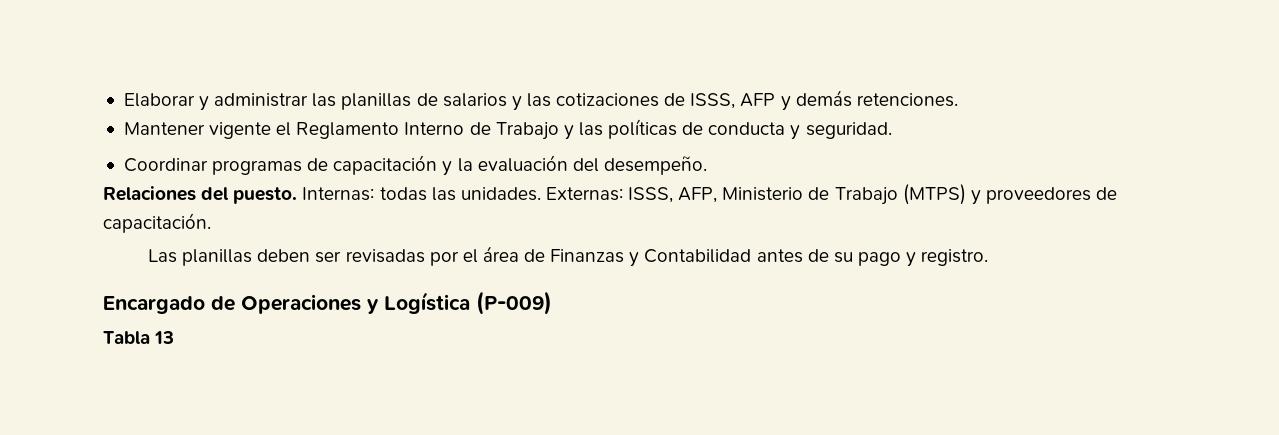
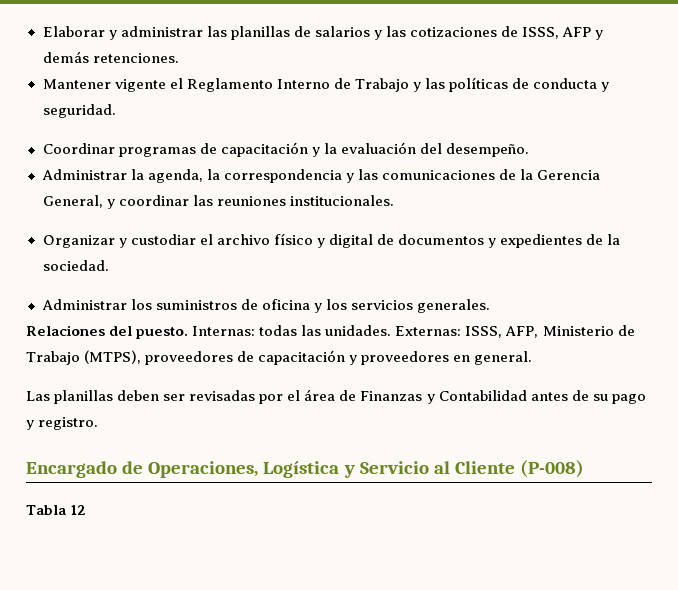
(707, 165) none -> [41,169,601,183] [42,195,394,209] [42,233,621,248] [42,260,109,271] [41,299,490,313] // Administrar la agenda, la correspondencia y las comunicaciones de la Gerencia General, y coordinar las reuniones institucionales. // Organizar y custodiar el archivo físico y digital de documentos y expedientes de la sociedad. // Administrar los suministros de oficina y los servicios generales.
[902,184,1118,205] [103,213,211,233] (MTPS) y proveedores de capacitación. -> [84,350,533,365] (MTPS), proveedores de capacitación y proveedores en general.
[241,291,552,315] Operaciones y Logística (P-009) -> [148,460,585,478] Operaciones, Logística y Servicio al Cliente (P-008)
[154,331,175,344] 13 -> [70,505,87,515] 12

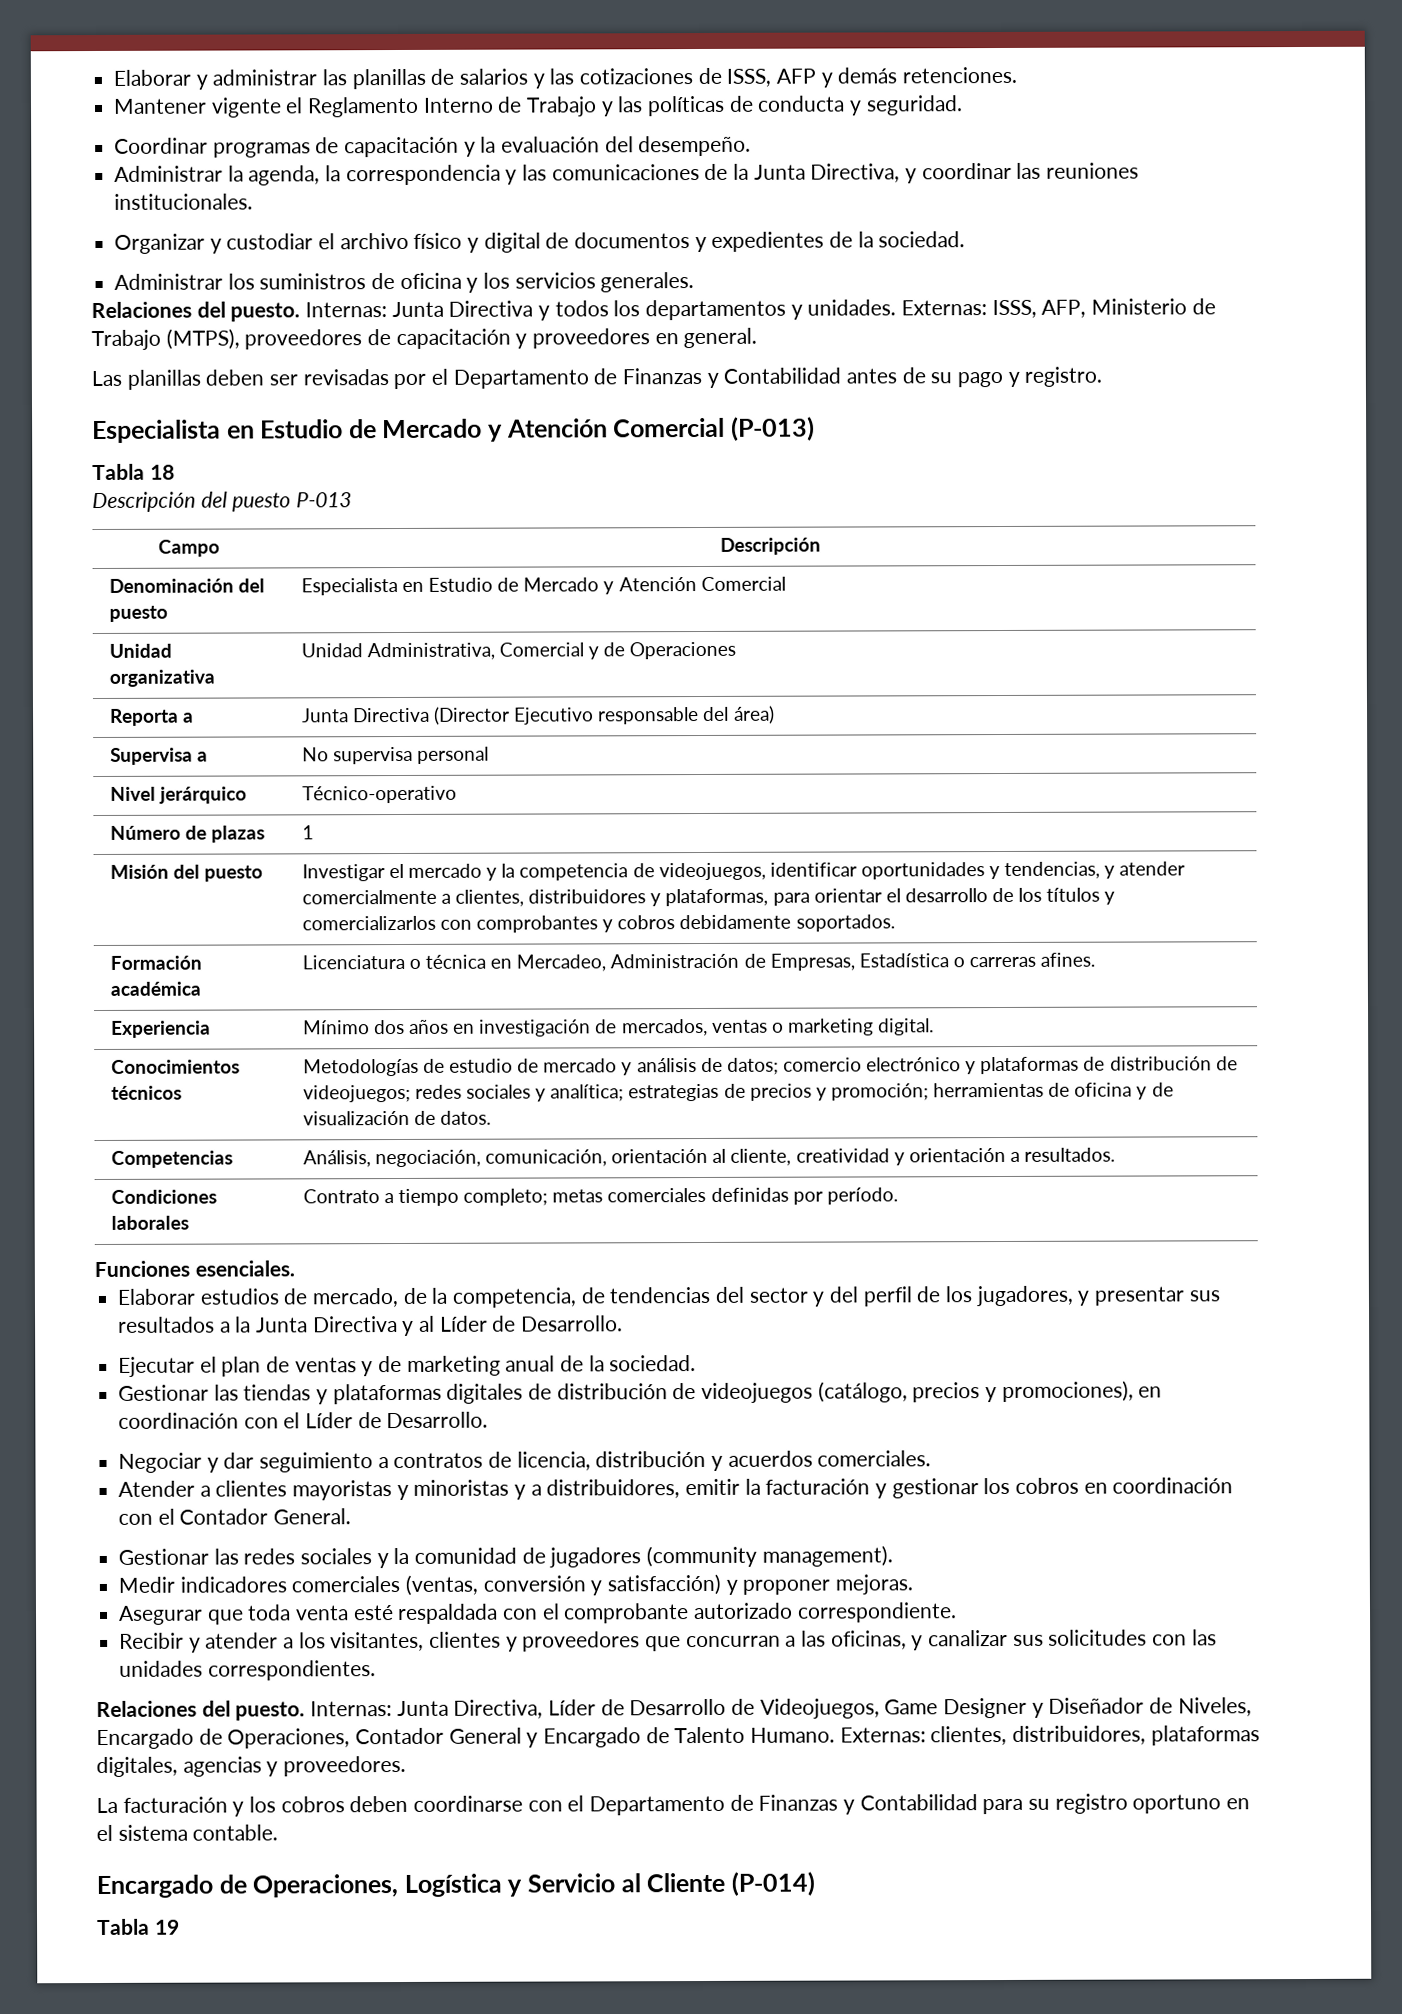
[537,170,601,180] [42,195,103,208] Gerencia General, -> [753,163,901,183] Junta Directiva,
[259,325,322,336] todas las -> [391,299,803,321] Junta Directiva y todos los departamentos y
[304,389,336,401] área -> [452,369,589,389] Departamento
(99, 423) none -> [92,416,815,444] [92,463,175,481] [92,491,353,513] [158,539,220,557] [719,537,821,555] [108,578,265,593] [108,605,168,622] [300,576,786,596] [108,643,172,658] [108,669,215,687] [300,641,737,661] [109,708,194,726] [301,705,775,725] [109,747,208,765] [301,746,490,765] [109,786,247,804] [301,785,457,804] [109,825,266,843] [301,825,314,840] [109,864,264,882] [301,861,1186,882] [301,887,1116,907] [301,914,895,933] [109,955,202,970] [109,981,201,996] [301,952,1096,972] [110,1020,211,1038] [302,1018,935,1037] [110,1059,240,1074] [110,1085,182,1100] [302,1056,1238,1077] [302,1082,1174,1103] [302,1110,492,1126] [110,1150,233,1168] [302,1147,1116,1168] [110,1189,217,1204] [110,1215,189,1230] [302,1187,898,1207] [94,1260,295,1278] [117,1285,1220,1308] [118,1315,624,1336] [118,1355,697,1377] [118,1380,1163,1405] [118,1411,489,1429] [118,1450,932,1473] [118,1477,1234,1501] [118,1508,352,1525] [118,1545,893,1569] [118,1573,914,1596] [118,1602,957,1625] [119,1629,1217,1653] [119,1660,376,1681] [96,1697,1252,1721] [96,1725,1260,1750] [96,1755,407,1778] [96,1793,1251,1817] [96,1824,279,1842] // Especialista en Estudio de Mercado y Atención Comercial (P-013) // Tabla 18 // Descripción del puesto P-013 // Campo | Descripción // Denominación del puesto | Especialista en Estudio de Mercado y Atención Comercial // Unidad organizativa | Unidad Administrativa, Comercial y de Operaciones // Reporta a | Junta Directiva (Director Ejecutivo responsable del área) // Supervisa a | No supervisa personal // Nivel jerárquico | Técnico-operativo // Número de plazas | 1 // Misión del puesto | Investigar el mercado y la competencia de videojuegos, identificar oportunidades y tendencias, y atender comercialmente a clientes, distribuidores y plataformas, para orientar el desarrollo de los títulos y comercializarlos con comprobantes y cobros debidamente soportados. // Formación académica | Licenciatura o técnica en Mercadeo, Administración de Empresas, Estadística o carreras afines. // Experiencia | Mínimo dos años en investigación de mercados, ventas o marketing digital. // Conocimientos técnicos | Metodologías de estudio de mercado y análisis de datos; comercio electrónico y plataformas de distribución de videojuegos; redes sociales y analítica; estrategias de precios y promoción; herramientas de oficina y de visualización de datos. // Competencias | Análisis, negociación, comunicación, orientación al cliente, creatividad y orientación a resultados. // Condiciones laborales | Contrato a tiempo completo; metas comerciales definidas por período. // Funciones esenciales. // Elaborar estudios de mercado, de la competencia, de tendencias del sector y del perfil de los jugadores, y presentar sus resultados a la Junta Directiva y al Líder de Desarrollo. // Ejecutar el plan de ventas y de marketing anual de la sociedad. // Gestionar las tiendas y plataformas digitales de distribución de videojuegos (catálogo, precios y promociones), en coordinación con el Líder de Desarrollo. // Negociar y dar seguimiento a contratos de licencia, distribución y acuerdos comerciales. // Atender a clientes mayoristas y minoristas y a distribuidores, emitir la facturación y gestionar los cobros en coordinación con el Contador General. // Gestionar las redes sociales y la comunidad de jugadores (community management). // Medir indicadores comerciales (ventas, conversión y satisfacción) y proponer mejoras. // Asegurar que toda venta esté respaldada con el comprobante autorizado correspondiente. // Recibir y atender a los visitantes, clientes y proveedores que concurran a las oficinas, y canalizar sus solicitudes con las unidades correspondientes. // Relaciones del puesto. Internas: Junta Directiva, Líder de Desarrollo de Videojuegos, Game Designer y Diseñador de Niveles, Encargado de Operaciones, Contador General y Encargado de Talento Humano. Externas: clientes, distribuidores, plataformas digitales, agencias y proveedores. // La facturación y los cobros deben coordinarse con el Departamento de Finanzas y Contabilidad para su registro oportuno en el sistema contable.
[520,460,585,478] [26,505,87,515] (P-008) // Tabla 12 -> [730,1871,815,1896] [97,1918,180,1936] (P-014) // Tabla 19

